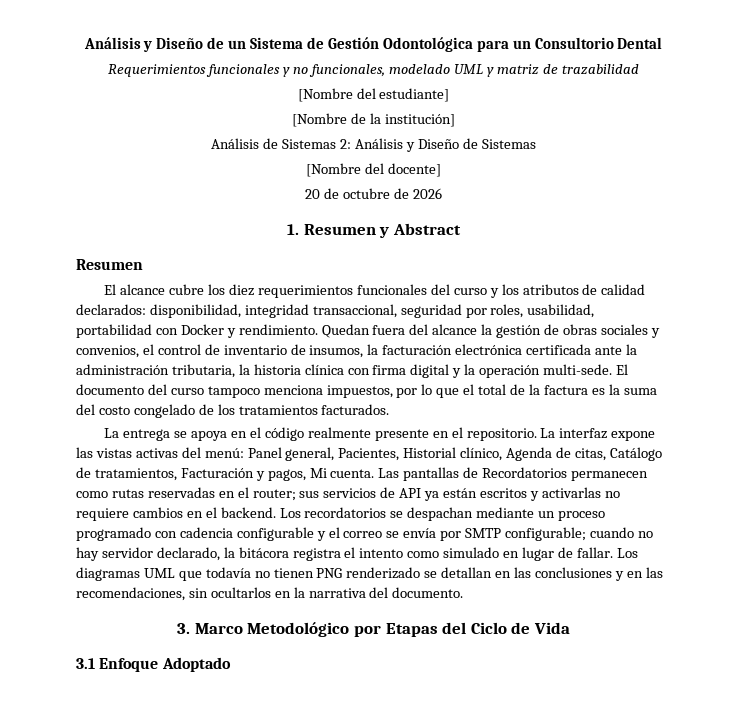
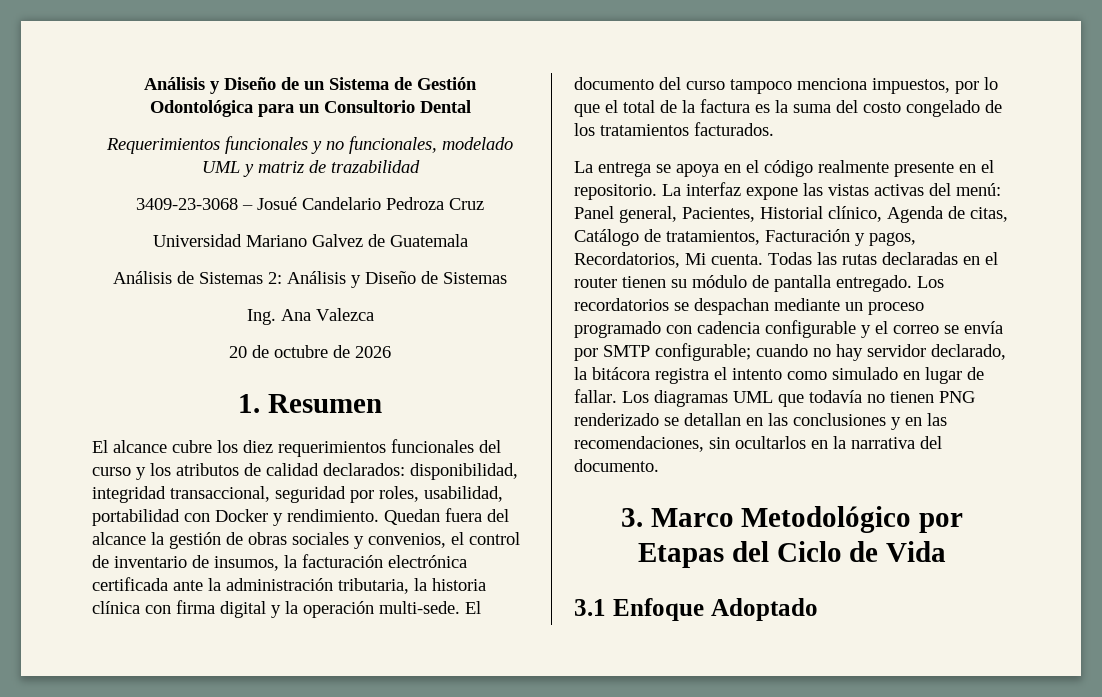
[297,88,450,102] [292,113,455,127] [Nombre del estudiante] // [Nombre de la institución] -> [136,197,484,210] [152,234,468,247] 3409-23-3068 – Josué Candelario Pedroza Cruz // Universidad Mariano Galvez de Guatemala
[306,163,441,177] [Nombre del docente] -> [246,308,374,325] Ing. Ana Valezca
[379,223,461,238] [76,259,143,270] y Abstract // Resumen -> (382, 403) none
(306, 475) none -> [574,252,680,268] Recordatorios,
[378,467,649,481] [76,487,620,501] [76,507,276,521] Las pantallas de Recordatorios permanecen como rutas reservadas en el router; sus servicios de API ya están escritos y activarlas no requiere cambios en el backend. -> [768,252,998,265] [574,275,912,292] Todas las rutas declaradas en el router tienen su módulo de pantalla entregado.

